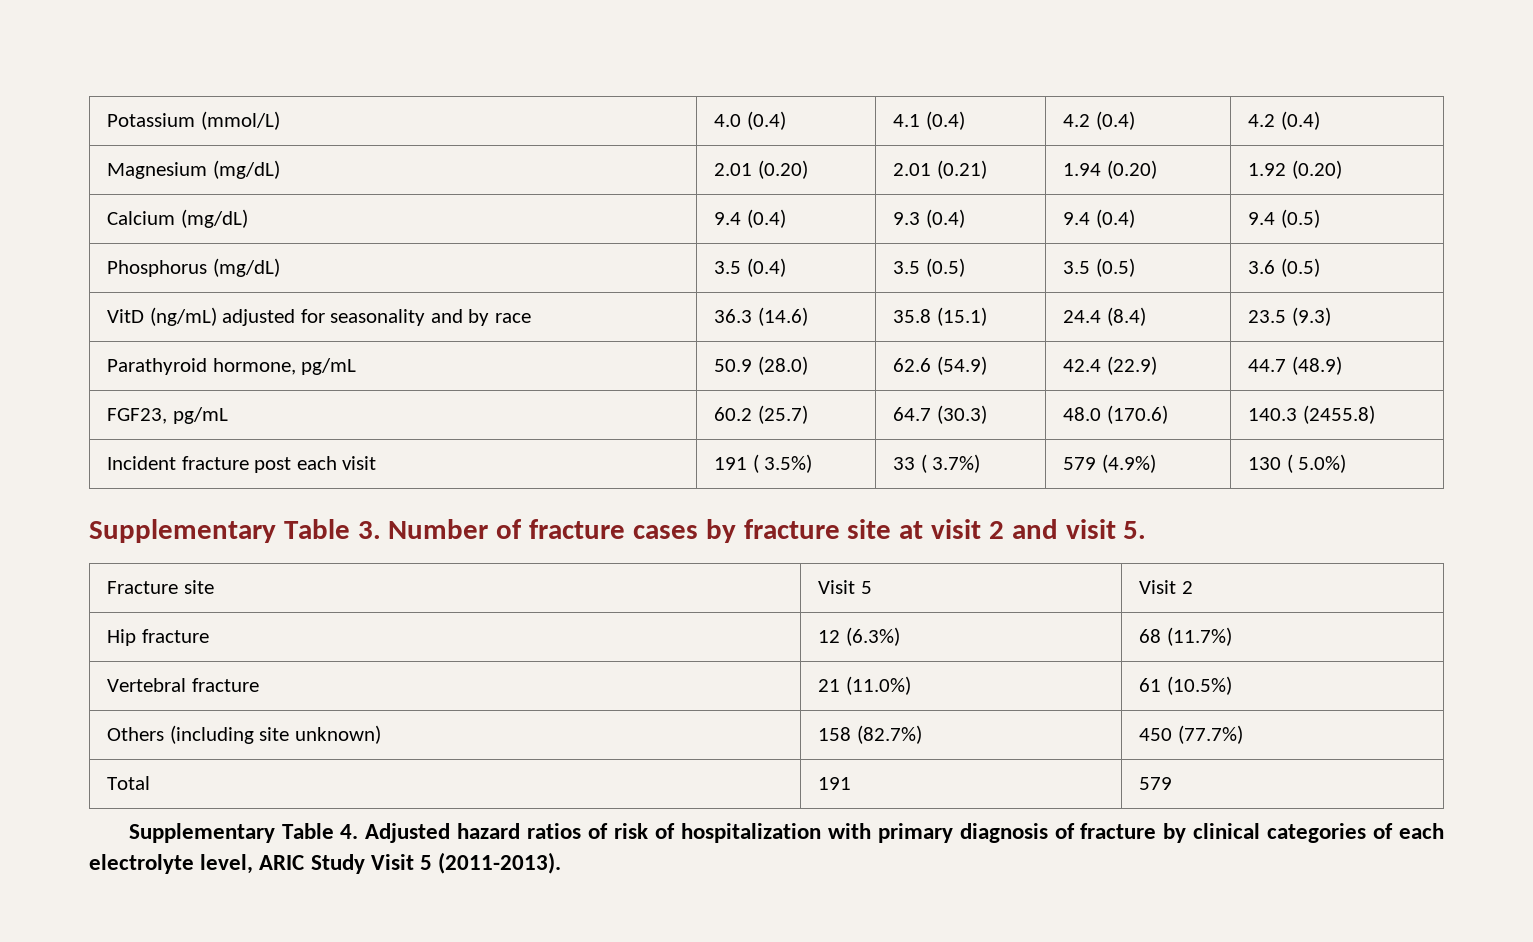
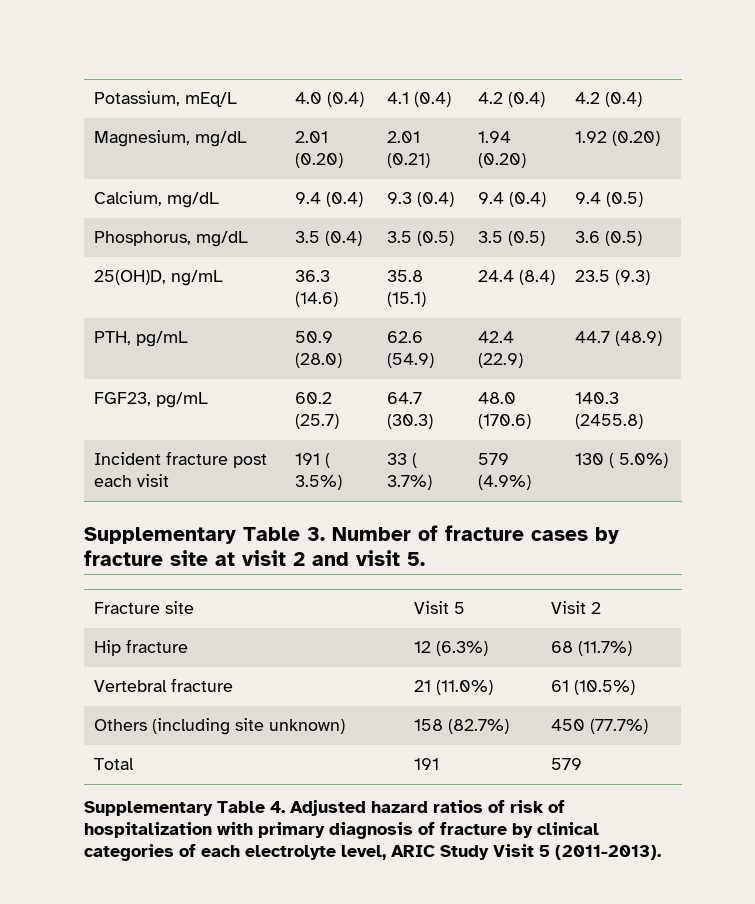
[107,111,280,130] Potassium (mmol/L) -> [94,91,238,107] Potassium, mEq/L
[107,160,280,179] Magnesium (mg/dL) -> [94,130,248,147] Magnesium, mg/dL
[107,209,248,228] Calcium (mg/dL) -> [94,191,220,208] Calcium, mg/dL
[107,258,280,277] Phosphorus (mg/dL) -> [94,231,249,247] Phosphorus, mg/dL
[107,307,531,326] VitD (ng/mL) adjusted for seasonality and by race -> [94,270,224,286] 25(OH)D, ng/mL
[107,358,296,375] Parathyroid hormone, -> [94,331,132,345] PTH,

